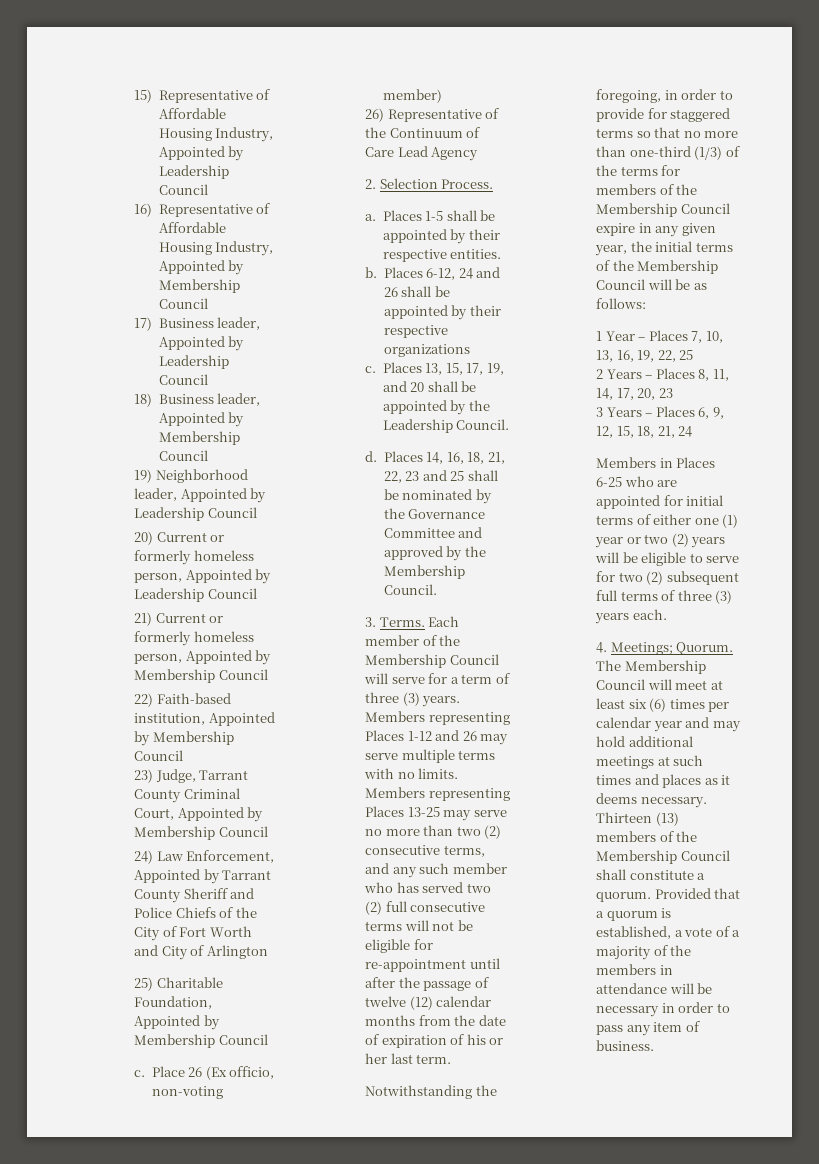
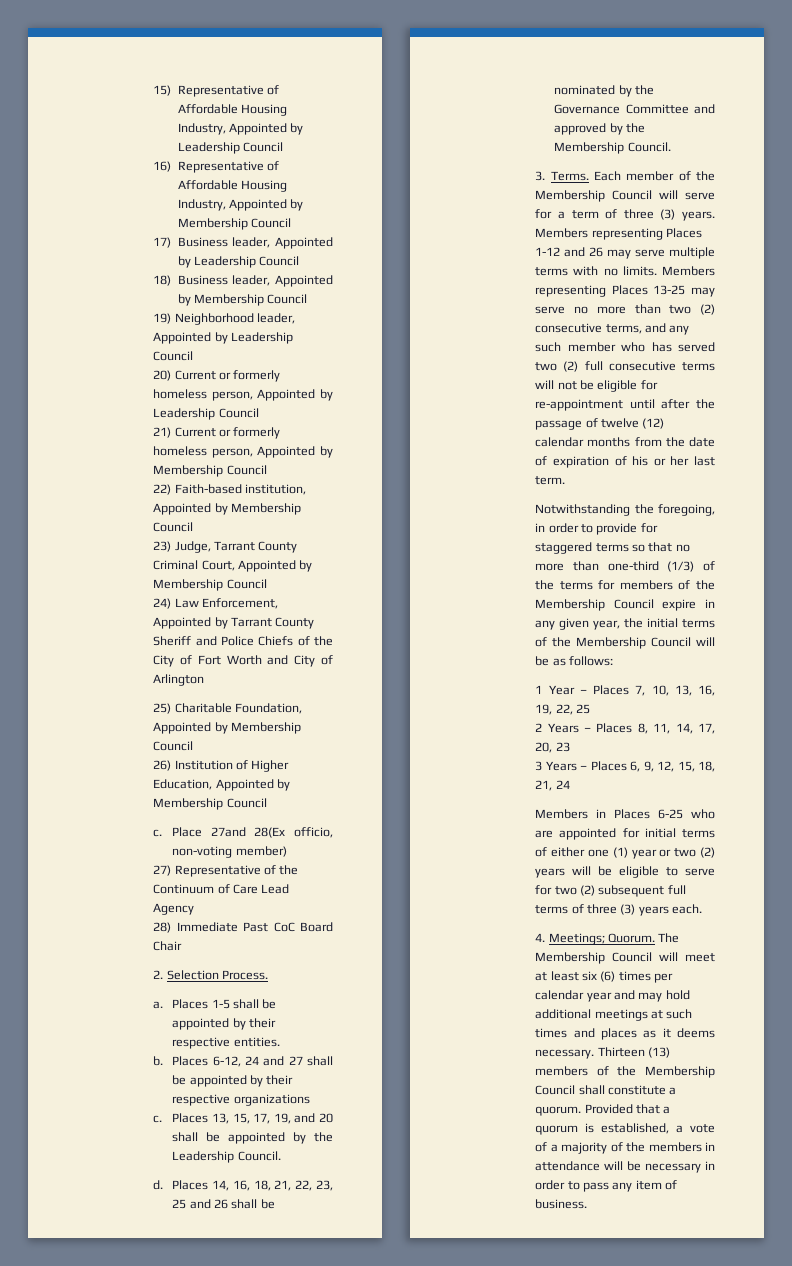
(268, 1039) none -> [153,760,290,772] [153,779,291,791] [153,798,267,810] // 26) Institution of Higher Education, Appointed by Membership Council
[188,1066,227,1080] 26 (Ex -> [210,827,286,838] 27and 28(Ex
[365,108,385,122] 26) -> [153,865,172,876] 27)
(479, 154) none -> [153,922,333,933] [153,941,183,951] // 28) Immediate Past CoC Board Chair
[383,287,398,297] 26 -> [288,1056,303,1065] 27
[405,470,465,481] 23 and 25 -> [316,1180,333,1191] [172,1199,229,1209] 23, 25 and 26

